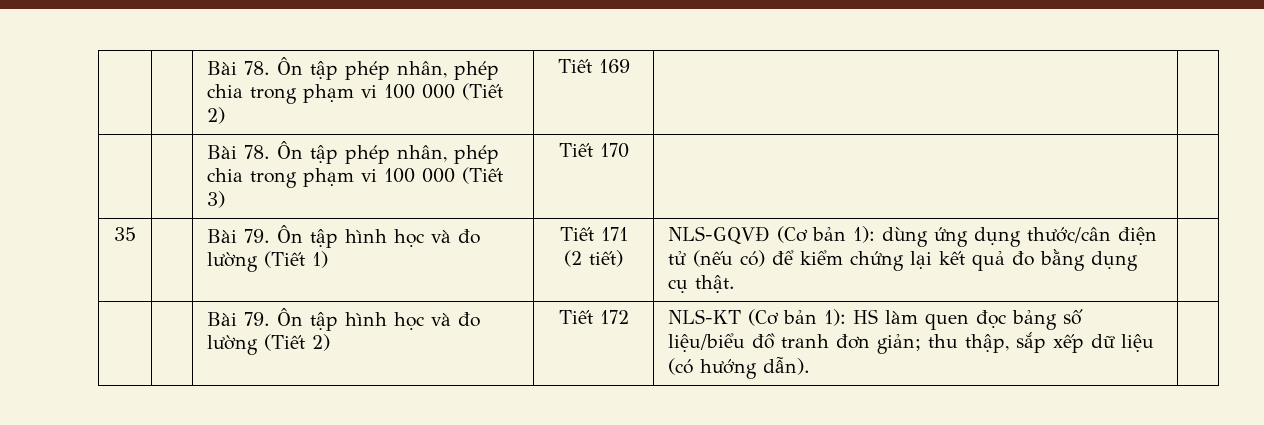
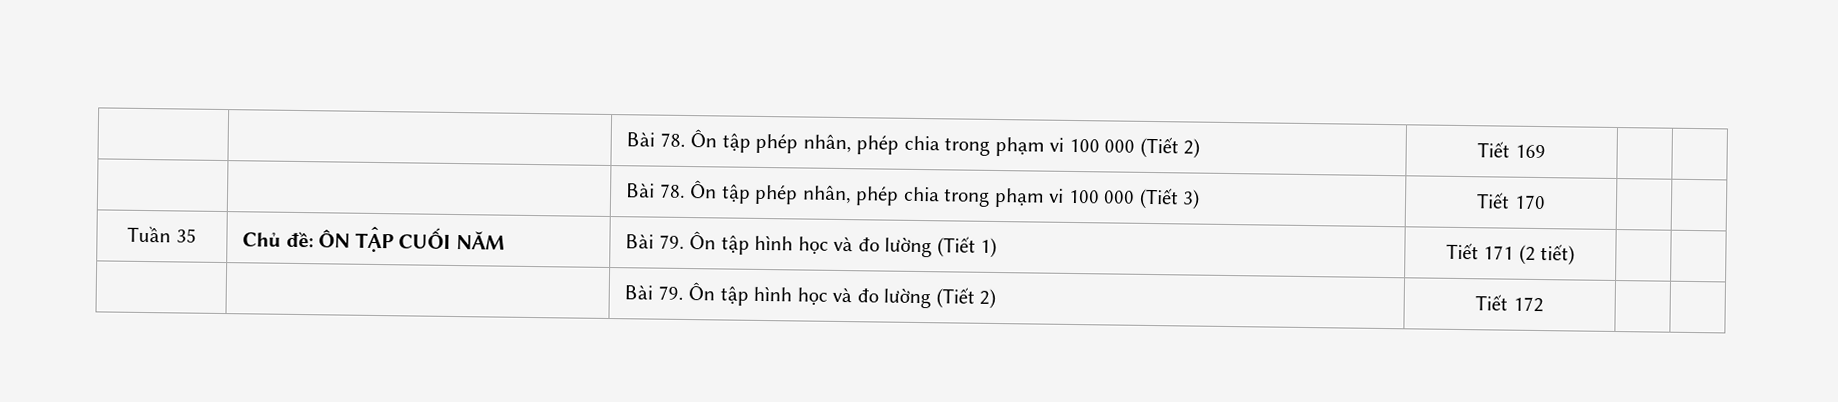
(629, 150) none -> [127,225,172,243] Tuần
(136, 234) none -> [241,225,505,253] Chủ đề: ÔN TẬP CUỐI NĂM
[668,226,1158,247] [668,249,1139,271] [668,275,736,294] NLS-GQVĐ (Cơ bản 1): dùng ứng dụng thước/cân điện tử (nếu có) để kiểm chứng lại kết quả đo bằng dụng cụ thật. -> (1576, 255) none
[668,309,1084,330] [668,332,1155,354] [668,356,811,379] NLS-KT (Cơ bản 1): HS làm quen đọc bảng số liệu/biểu đồ tranh đơn giản; thu thập, sắp xếp dữ liệu (có hướng dẫn). -> (1544, 304) none

